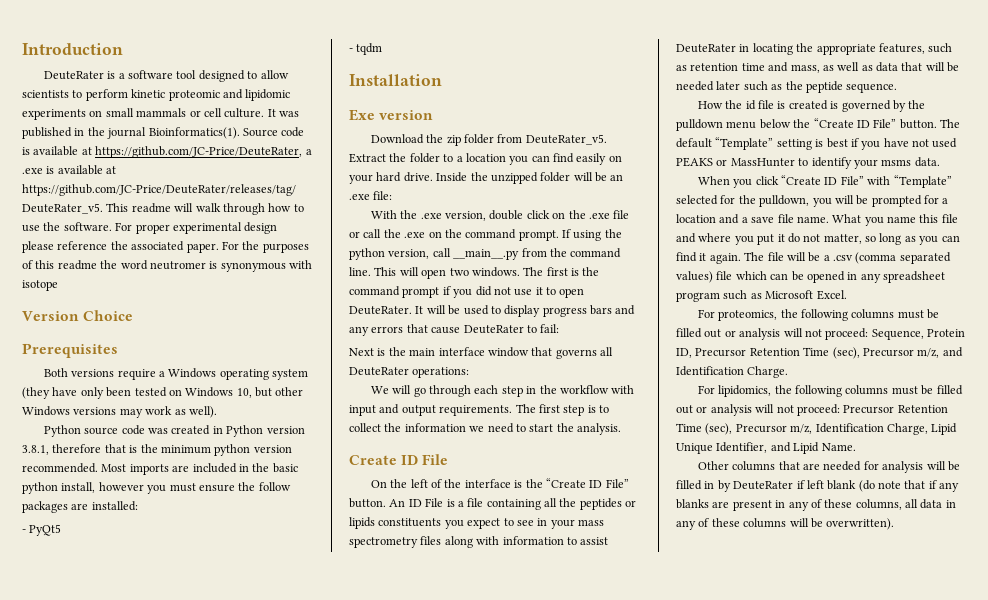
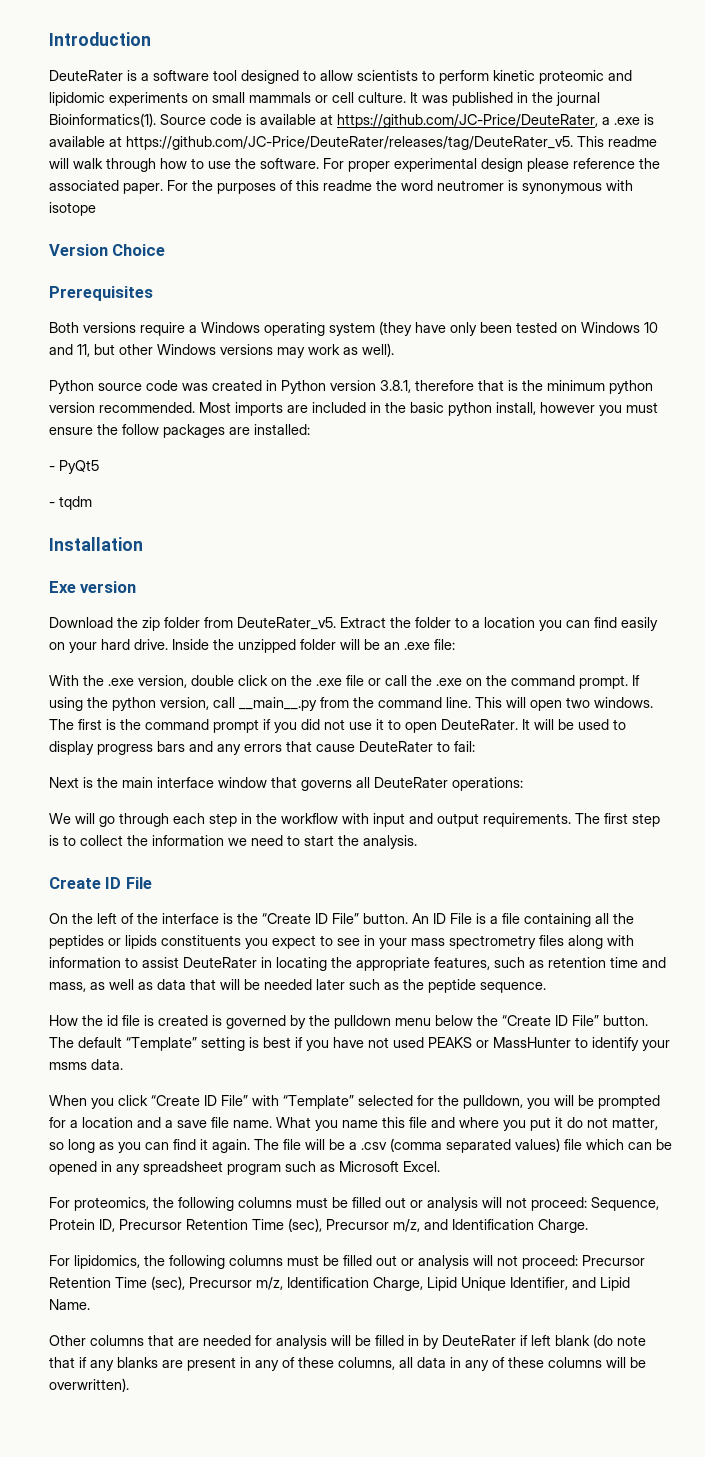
[236,388,252,398] 10, -> [644,322,658,333] [49,344,90,357] 10 and 11,

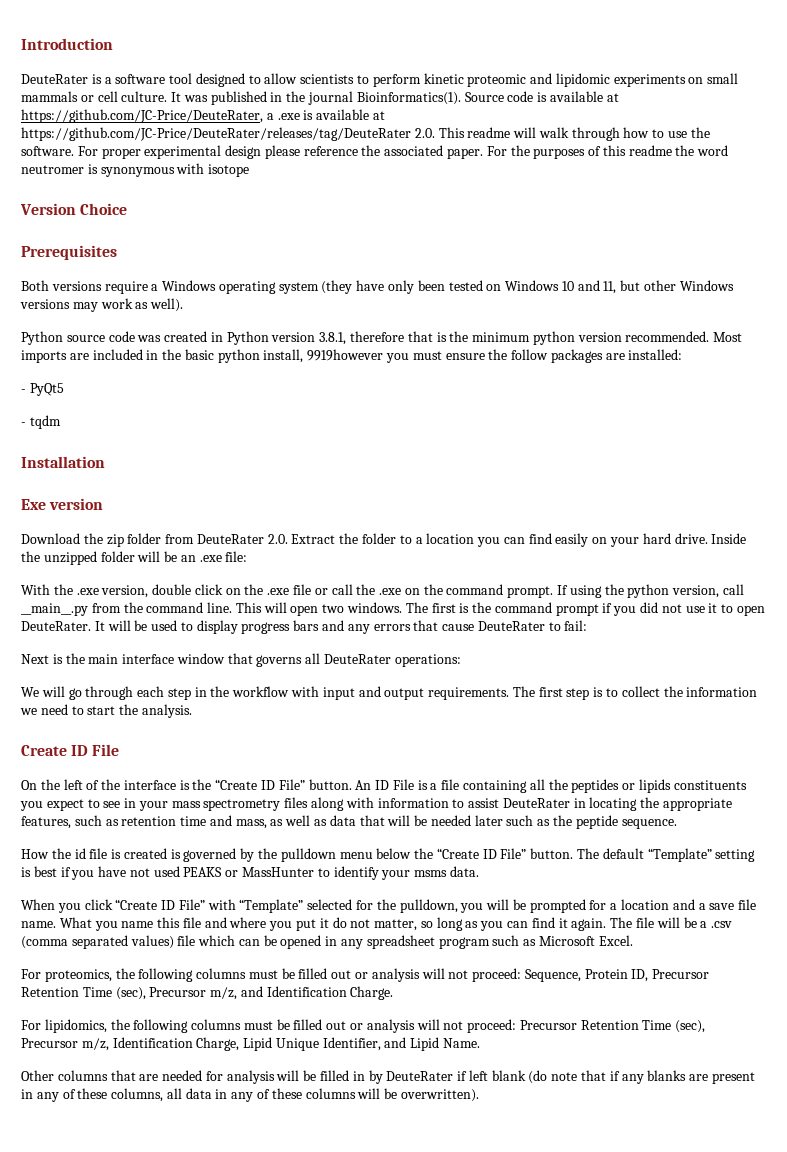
[126,136,573,150] https://github.com/JC-Price/DeuteRater/releases/tag/DeuteRater_v5. -> [21,127,435,141] https://github.com/JC-Price/DeuteRater/releases/tag/DeuteRater 2.0.
[540,402,595,413] however -> [307,349,384,361] 9919however
[237,617,336,630] DeuteRater_v5. -> [196,534,288,544] DeuteRater 2.0.

